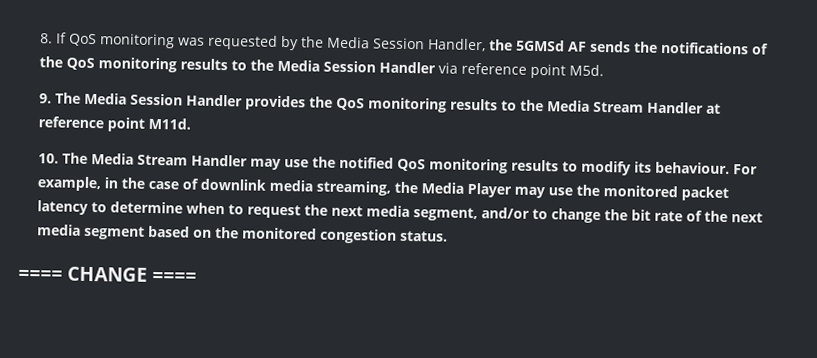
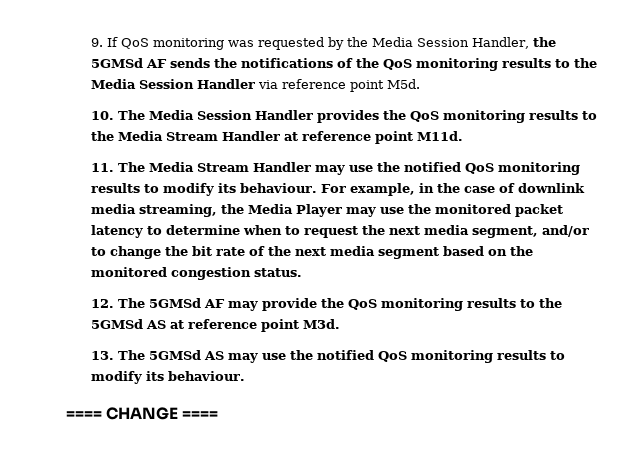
[40,33,54,44] 8. -> [90,38,103,47] 9.
[39,93,53,104] 9. -> [90,111,114,120] 10.
[38,153,60,164] 10. -> [90,163,114,172] 11.
(449, 236) none -> [90,298,562,311] [90,319,340,332] [90,350,565,363] [90,371,245,384] // 12. The 5GMSd AF may provide the QoS monitoring results to the 5GMSd AS at reference point M3d. // 13. The 5GMSd AS may use the notified QoS monitoring results to modify its behaviour.

